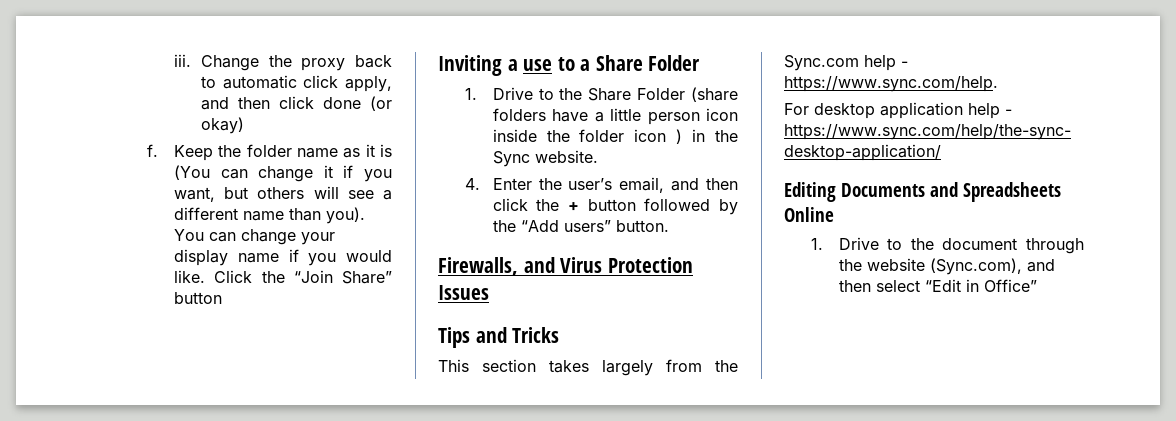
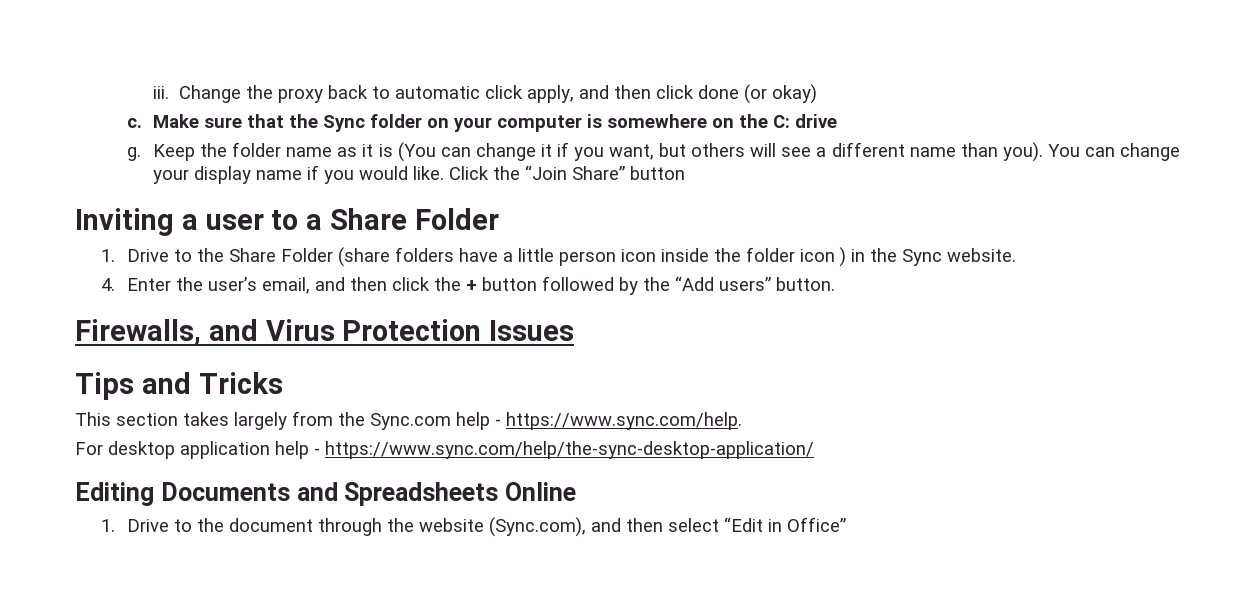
[146,144,158,157] f. -> [127,114,838,132] [127,147,142,161] c. Make sure that the Sync folder on your computer is somewhere on the C: drive // g.
[523,59,553,71] use -> [205,214,264,230] user

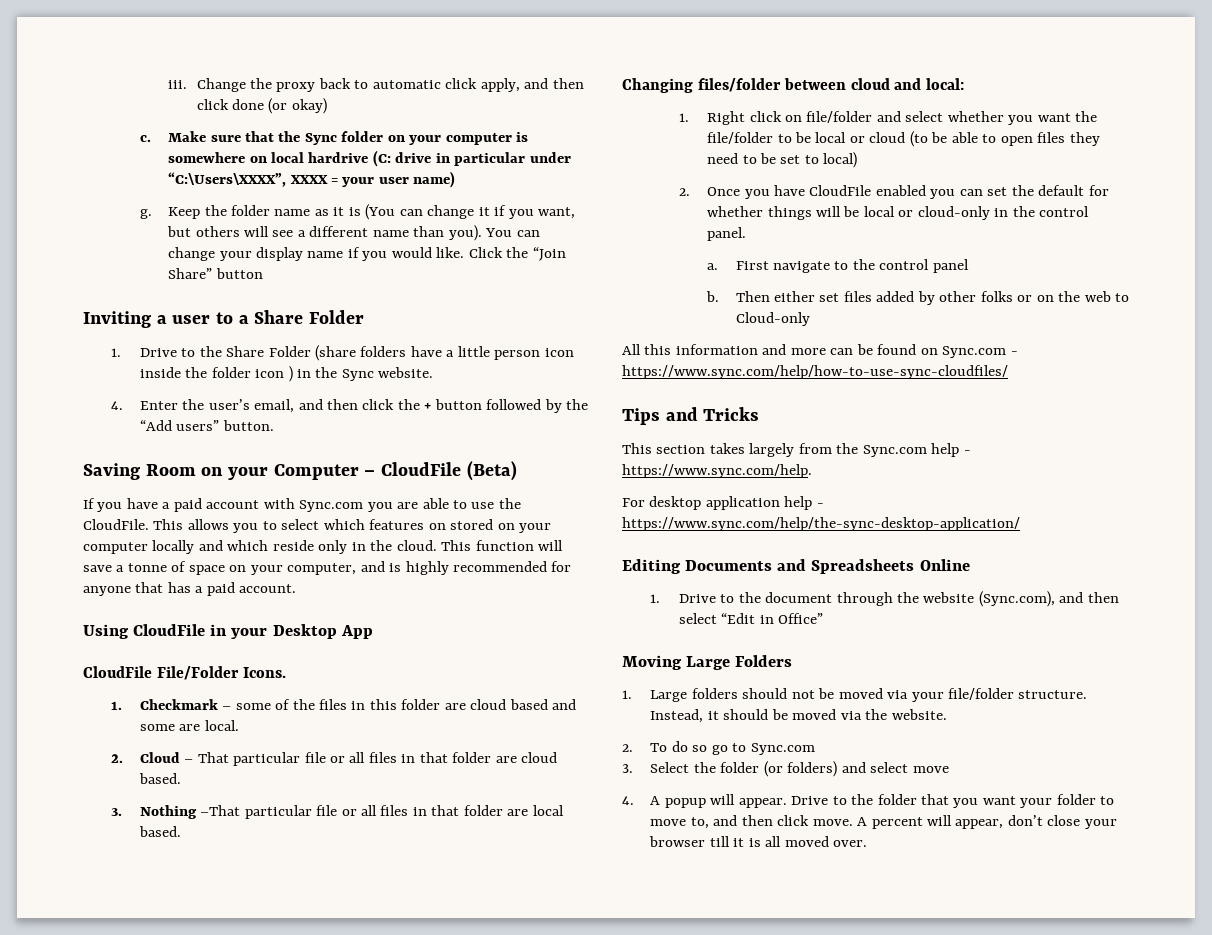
[739,114,838,128] the C: drive -> [271,150,571,167] [168,171,456,188] local hardrive (C: drive in particular under “C:\Users\XXXX”, XXXX = your user name)
[75,319,575,346] Firewalls, and Virus Protection Issues -> [83,461,517,481] [83,498,521,512] [83,519,552,533] [83,540,564,554] [83,561,572,575] [83,582,297,596] [83,624,373,639] [83,666,286,680] [111,699,577,710] [139,720,239,731] [111,752,558,766] [138,773,181,784] [111,805,564,819] [138,826,181,837] [622,78,965,93] [678,111,1098,125] [707,131,1100,147] [707,152,858,168] [678,185,1109,199] [707,206,1090,220] [707,227,747,241] [707,259,969,273] [706,291,1129,305] [735,312,810,326] [622,344,1018,358] [622,365,1008,379] Saving Room on your Computer – CloudFile (Beta) // If you have a paid account with Sync.com you are able to use the CloudFile. This allows you to select which features on stored on your computer locally and which reside only in the cloud. This function will save a tonne of space on your computer, and is highly recommended for anyone that has a paid account. // Using CloudFile in your Desktop App // CloudFile File/Folder Icons. // 1. Checkmark – some of the files in this folder are cloud based and some are local. // 2. Cloud – That particular file or all files in that folder are cloud based. // 3. Nothing –That particular file or all files in that folder are local based. // Changing files/folder between cloud and local: // 1. Right click on file/folder and select whether you want the file/folder to be local or cloud (to be able to open files they need to be set to local) // 2. Once you have CloudFile enabled you can set the default for whether things will be local or cloud-only in the control panel. // a. First navigate to the control panel // b. Then either set files added by other folks or on the web to Cloud-only // All this information and more can be found on Sync.com - https://www.sync.com/help/how-to-use-sync-cloudfiles/
(847, 524) none -> [622,655,793,670] [622,688,1088,702] [650,709,947,723] [622,741,815,755] [622,761,949,777] [622,794,1115,808] [650,815,1117,829] [649,836,868,847] // Moving Large Folders // 1. Large folders should not be moved via your file/folder structure. Instead, it should be moved via the website. // 2. To do so go to Sync.com // 3. Select the folder (or folders) and select move // 4. A popup will appear. Drive to the folder that you want your folder to move to, and then click move. A percent will appear, don’t close your browser till it is all moved over.

